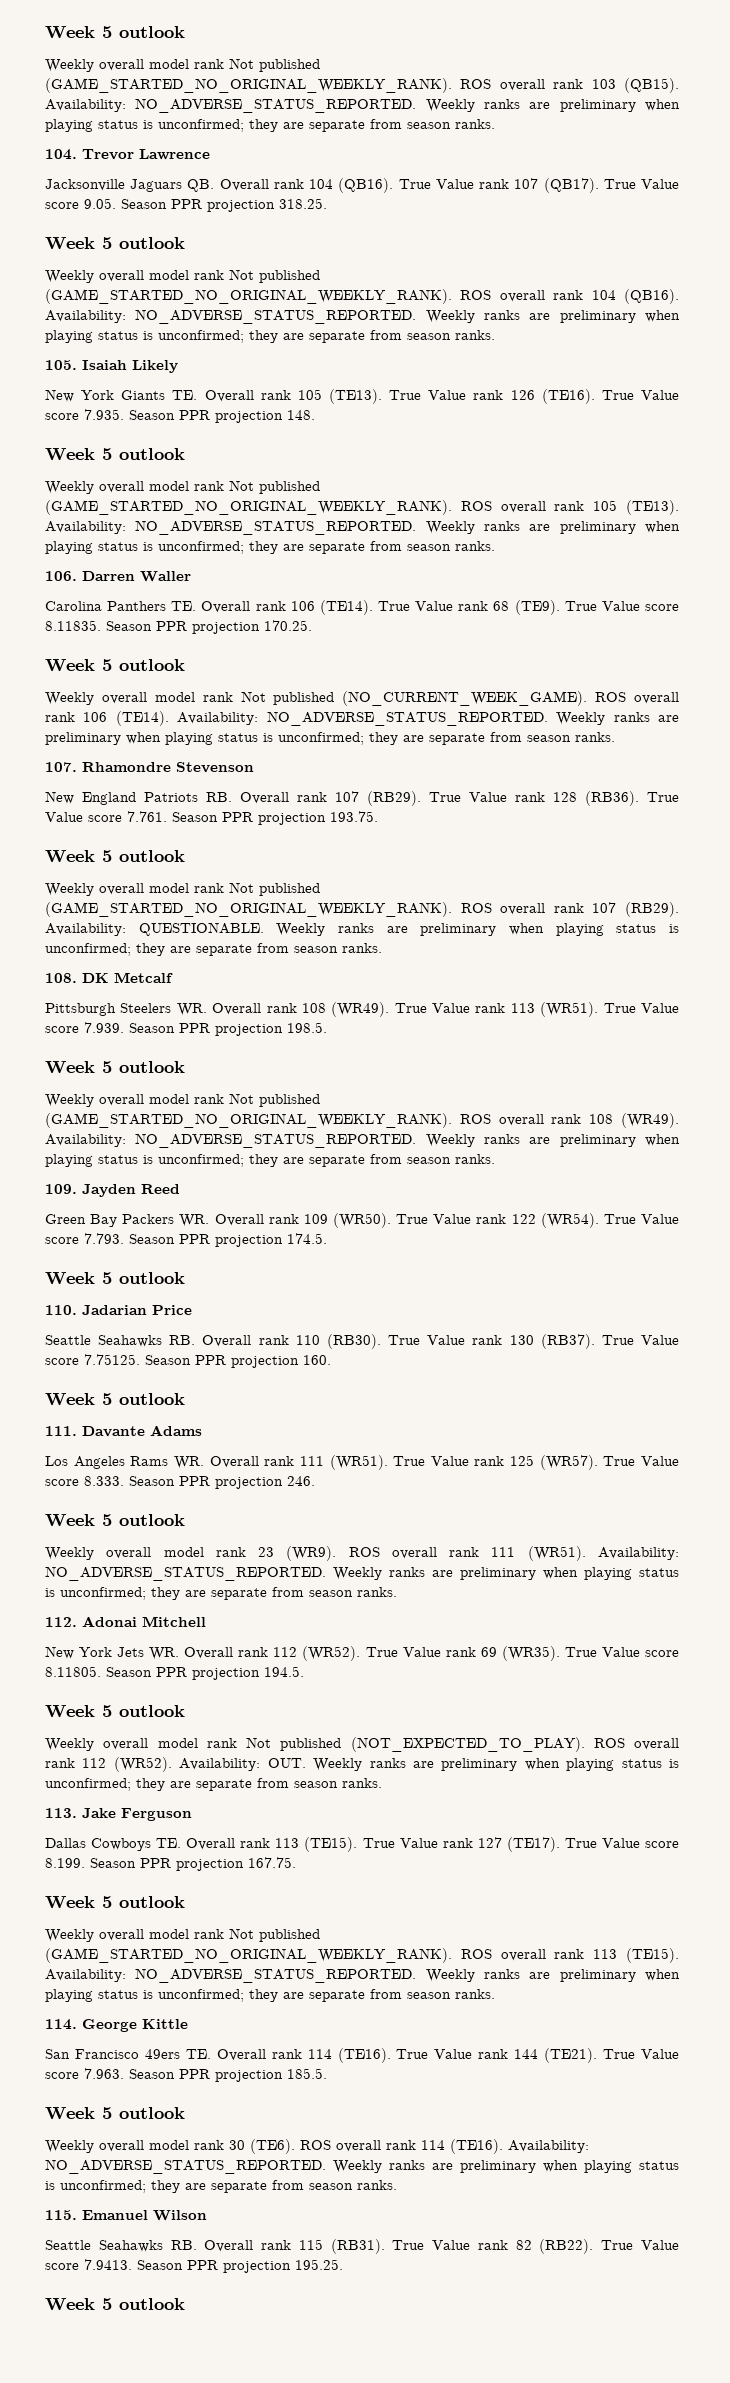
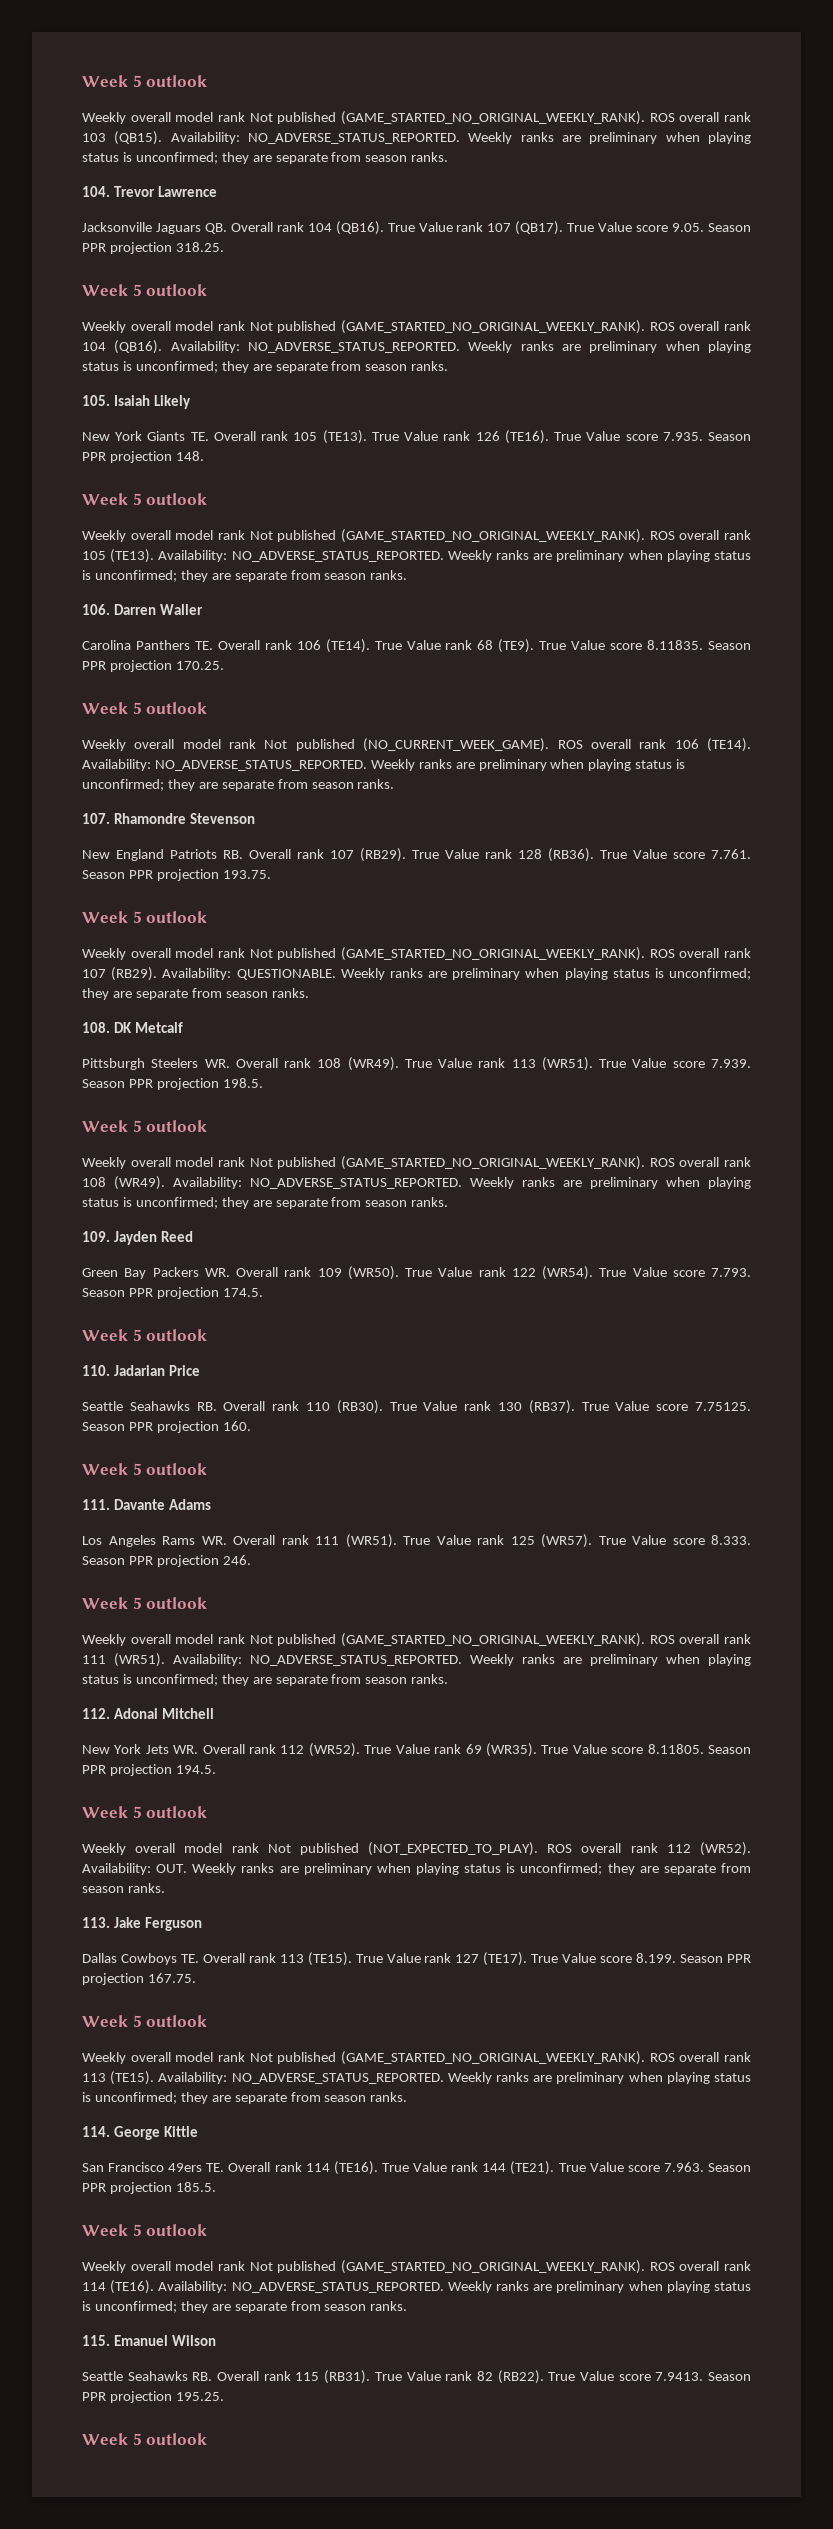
[258,1546,337,1561] 23 (WR9). -> [249,1633,645,1647] Not published (GAME_STARTED_NO_ORIGINAL_WEEKLY_RANK).
[229,2139,295,2154] 30 (TE6). -> [249,2260,645,2274] Not published (GAME_STARTED_NO_ORIGINAL_WEEKLY_RANK).

